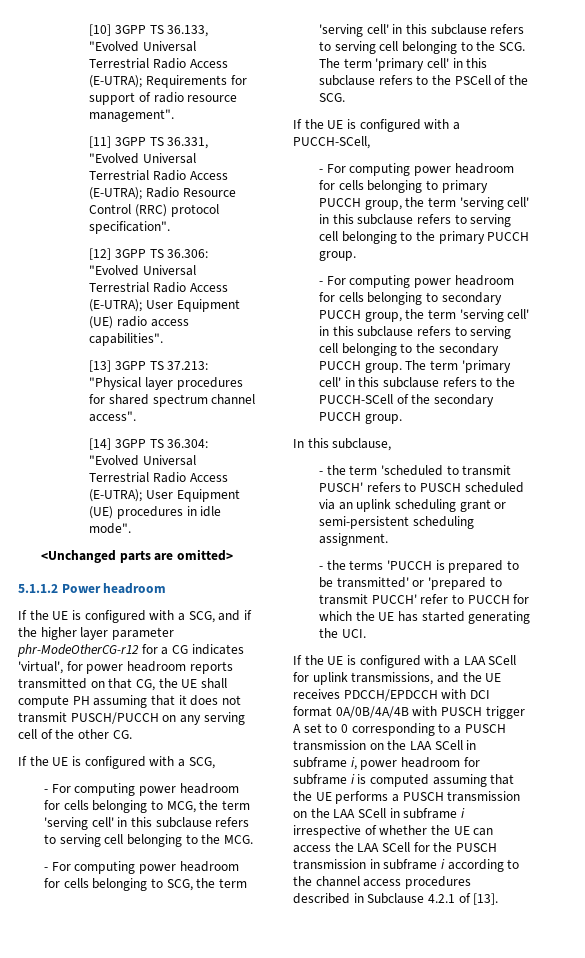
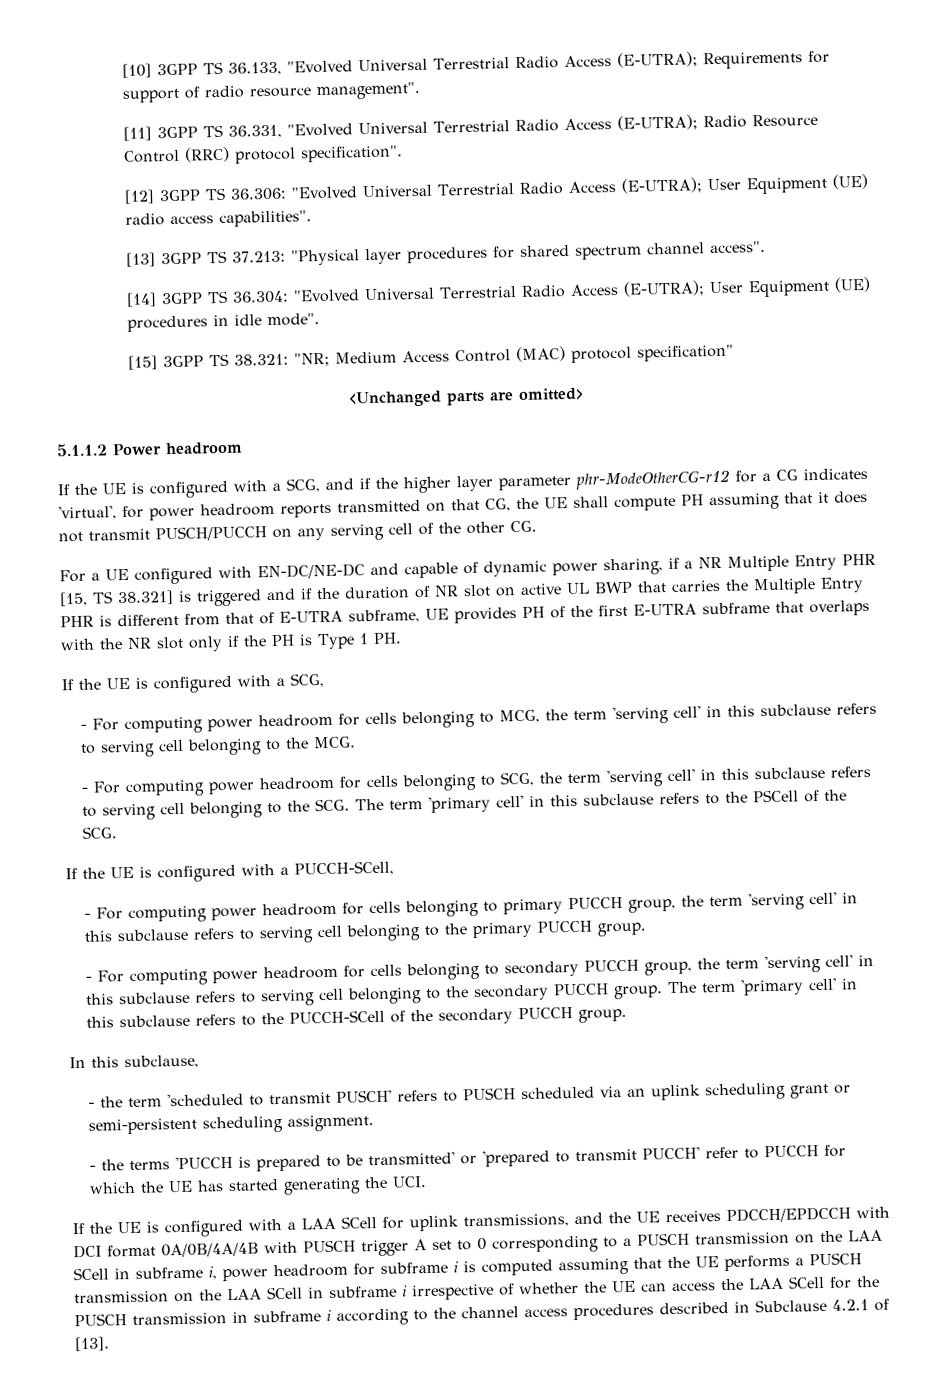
(132, 528) none -> [127,344,734,370] // [15] 3GPP TS 38.321: "NR; Medium Access Control (MAC) protocol specification"
(132, 734) none -> [59,553,876,585] [59,577,864,607] [60,599,870,628] [60,632,402,652] // For a UE configured with EN-DC/NE-DC and capable of dynamic power sharing, if a NR Multiple Entry PHR [15, TS 38.321] is triggered and if the duration of NR slot on active UL BWP that carries the Multiple Entry PHR is different from that of E-UTRA subframe, UE provides PH of the first E-UTRA subframe that overlaps with the NR slot only if the PH is Type 1 PH.

